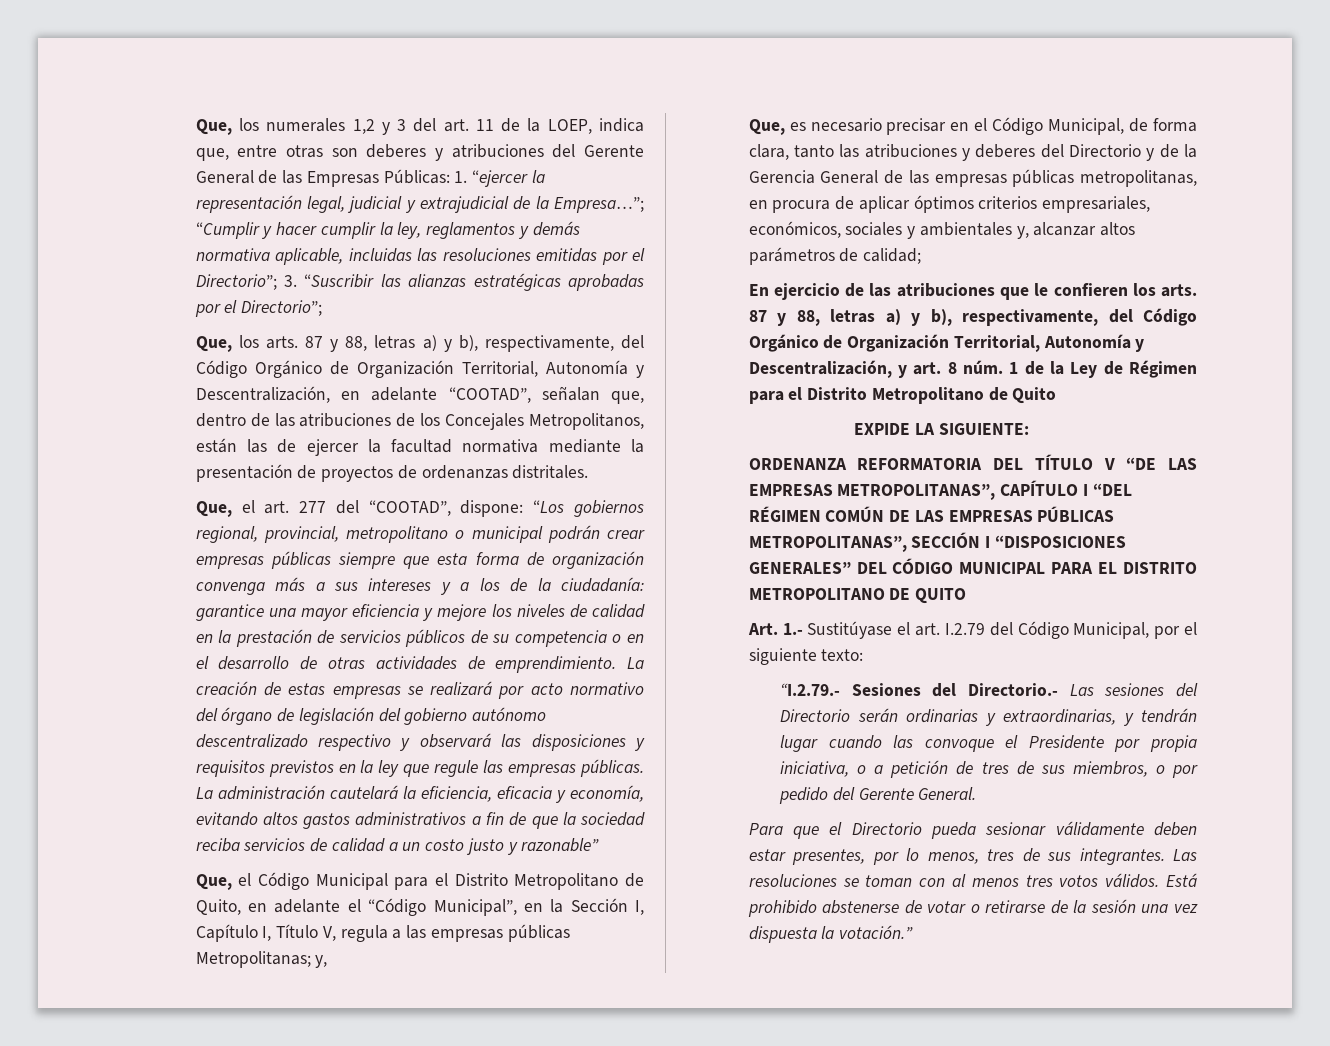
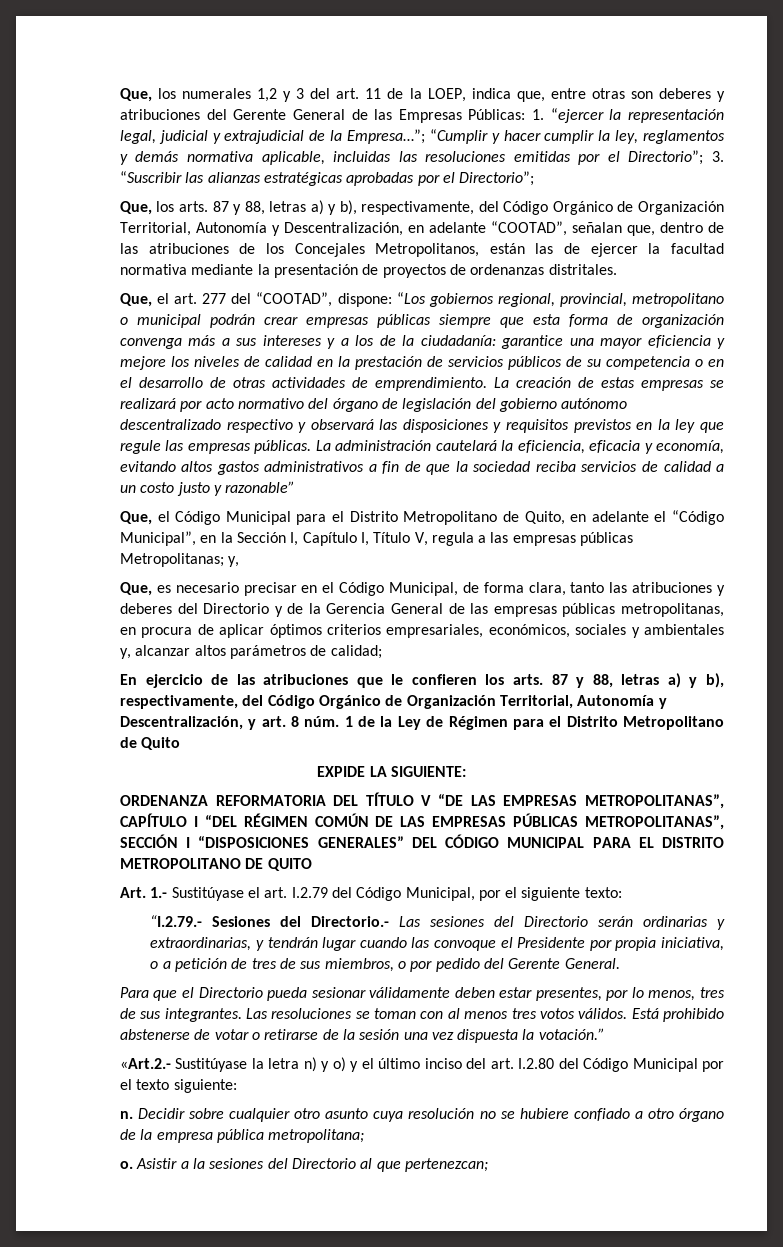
(914, 932) none -> [119,1057,725,1072] [119,1079,237,1093] [119,1108,724,1122] [119,1129,365,1143] [119,1158,488,1172] // «Art.2.- Sustitúyase la letra n) y o) y el último inciso del art. I.2.80 del Código Municipal por el texto siguiente: // n. Decidir sobre cualquier otro asunto cuya resolución no se hubiere confiado a otro órgano de la empresa pública metropolitana; // o. Asistir a la sesiones del Directorio al que pertenezcan;

